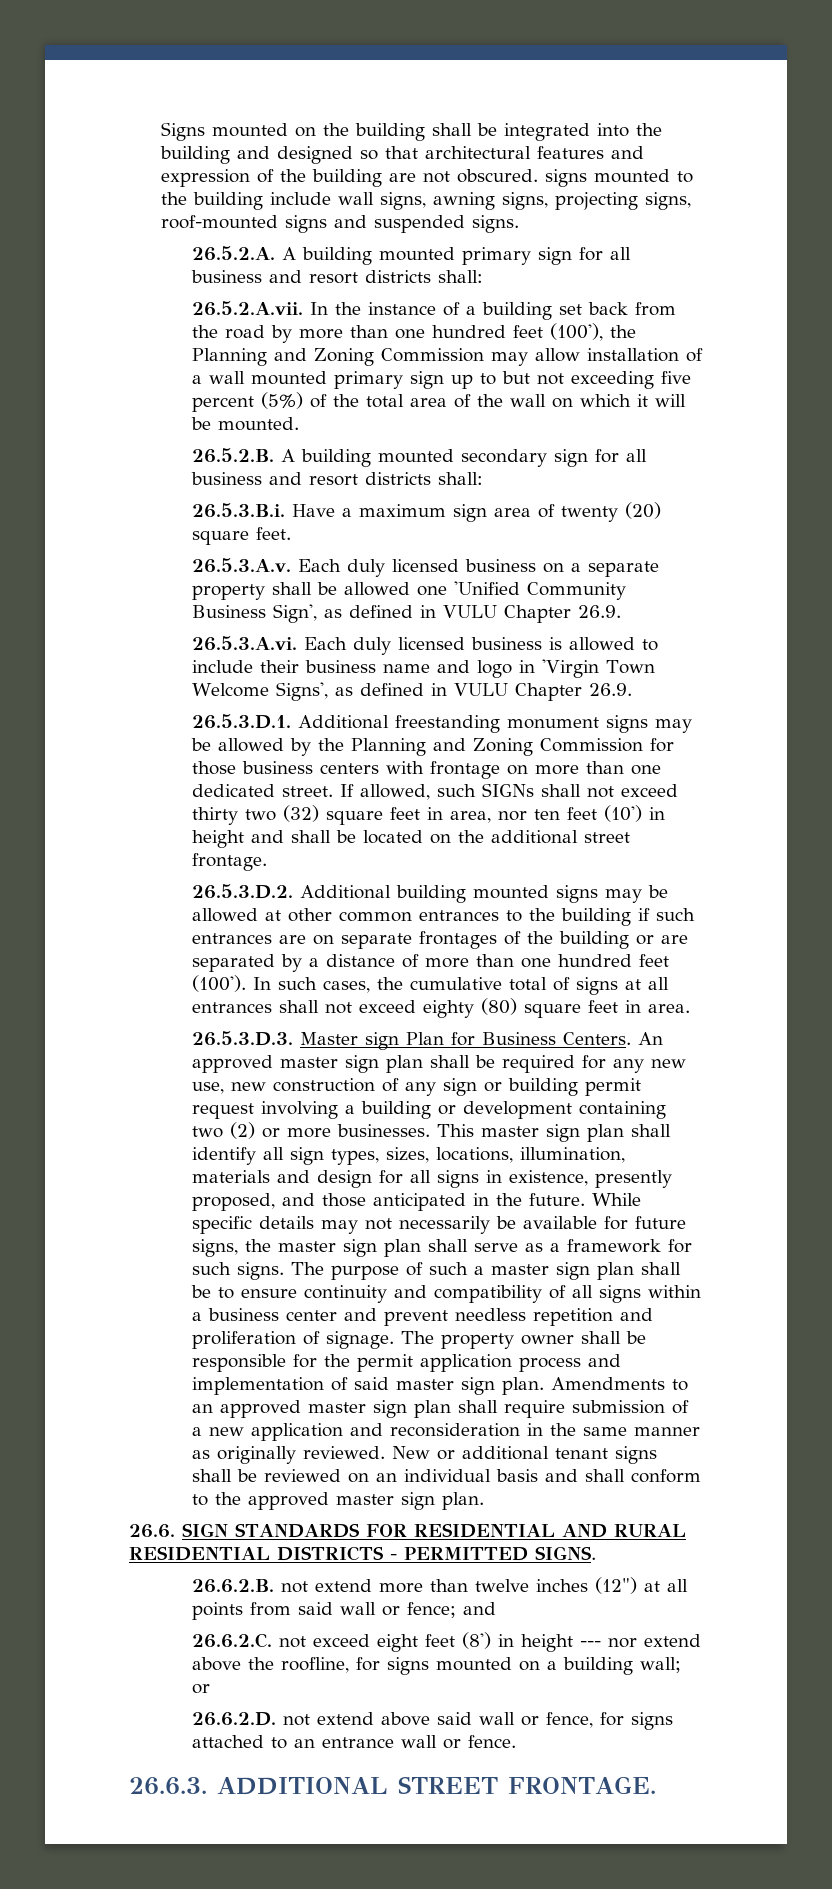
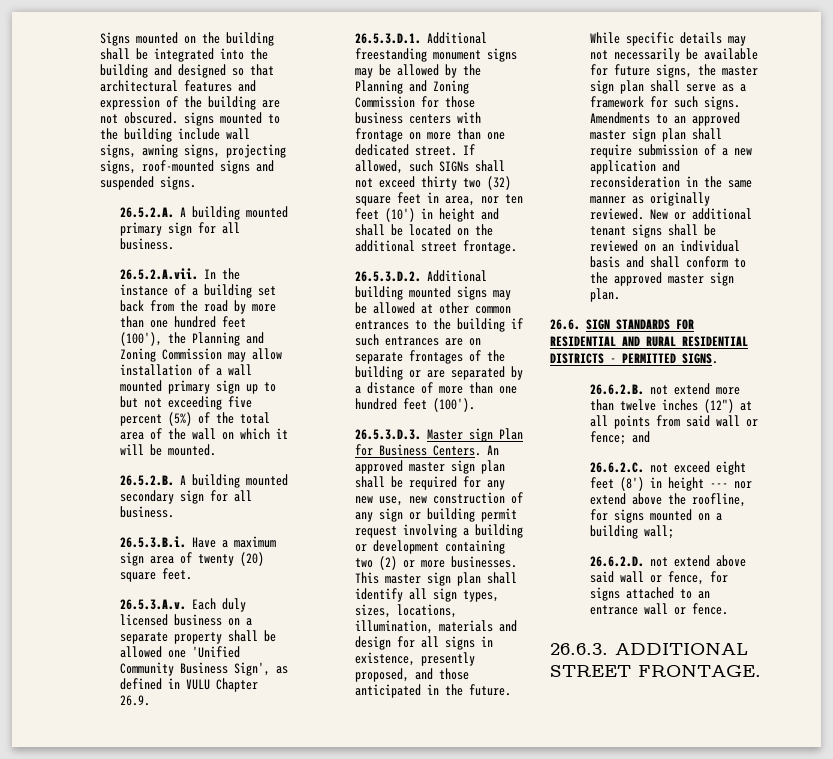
[191,270,484,284] business and resort districts shall: -> [120,238,175,250] business.
[191,472,484,486] business and resort districts shall: -> [120,506,175,518] business.
[192,636,659,655] [192,659,656,678] [192,682,633,701] // 26.5.3.A.vi. Each duly licensed business is allowed to include their business name and logo in 'Virgin Town Welcome Signs', as defined in VULU Chapter 26.9. -> (151, 700) none
[253,977,670,995] [192,998,691,1018] In such cases, the cumulative total of signs at all entrances shall not exceed eighty (80) square feet in area. -> (476, 405) none
[291,1262,682,1280] [191,1285,702,1303] [192,1308,654,1326] [192,1331,647,1349] [192,1354,622,1372] [192,1377,545,1395] The purpose of such a master sign plan shall be to ensure continuity and compatibility of all signs within a business center and prevent needless repetition and proliferation of signage. The property owner shall be responsible for the permit application process and implementation of said master sign plan. -> (741, 103) none
[192,1684,211,1694] or -> (675, 532) none

